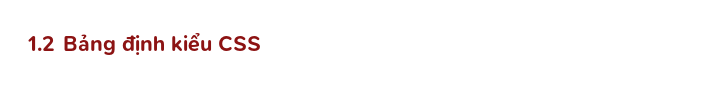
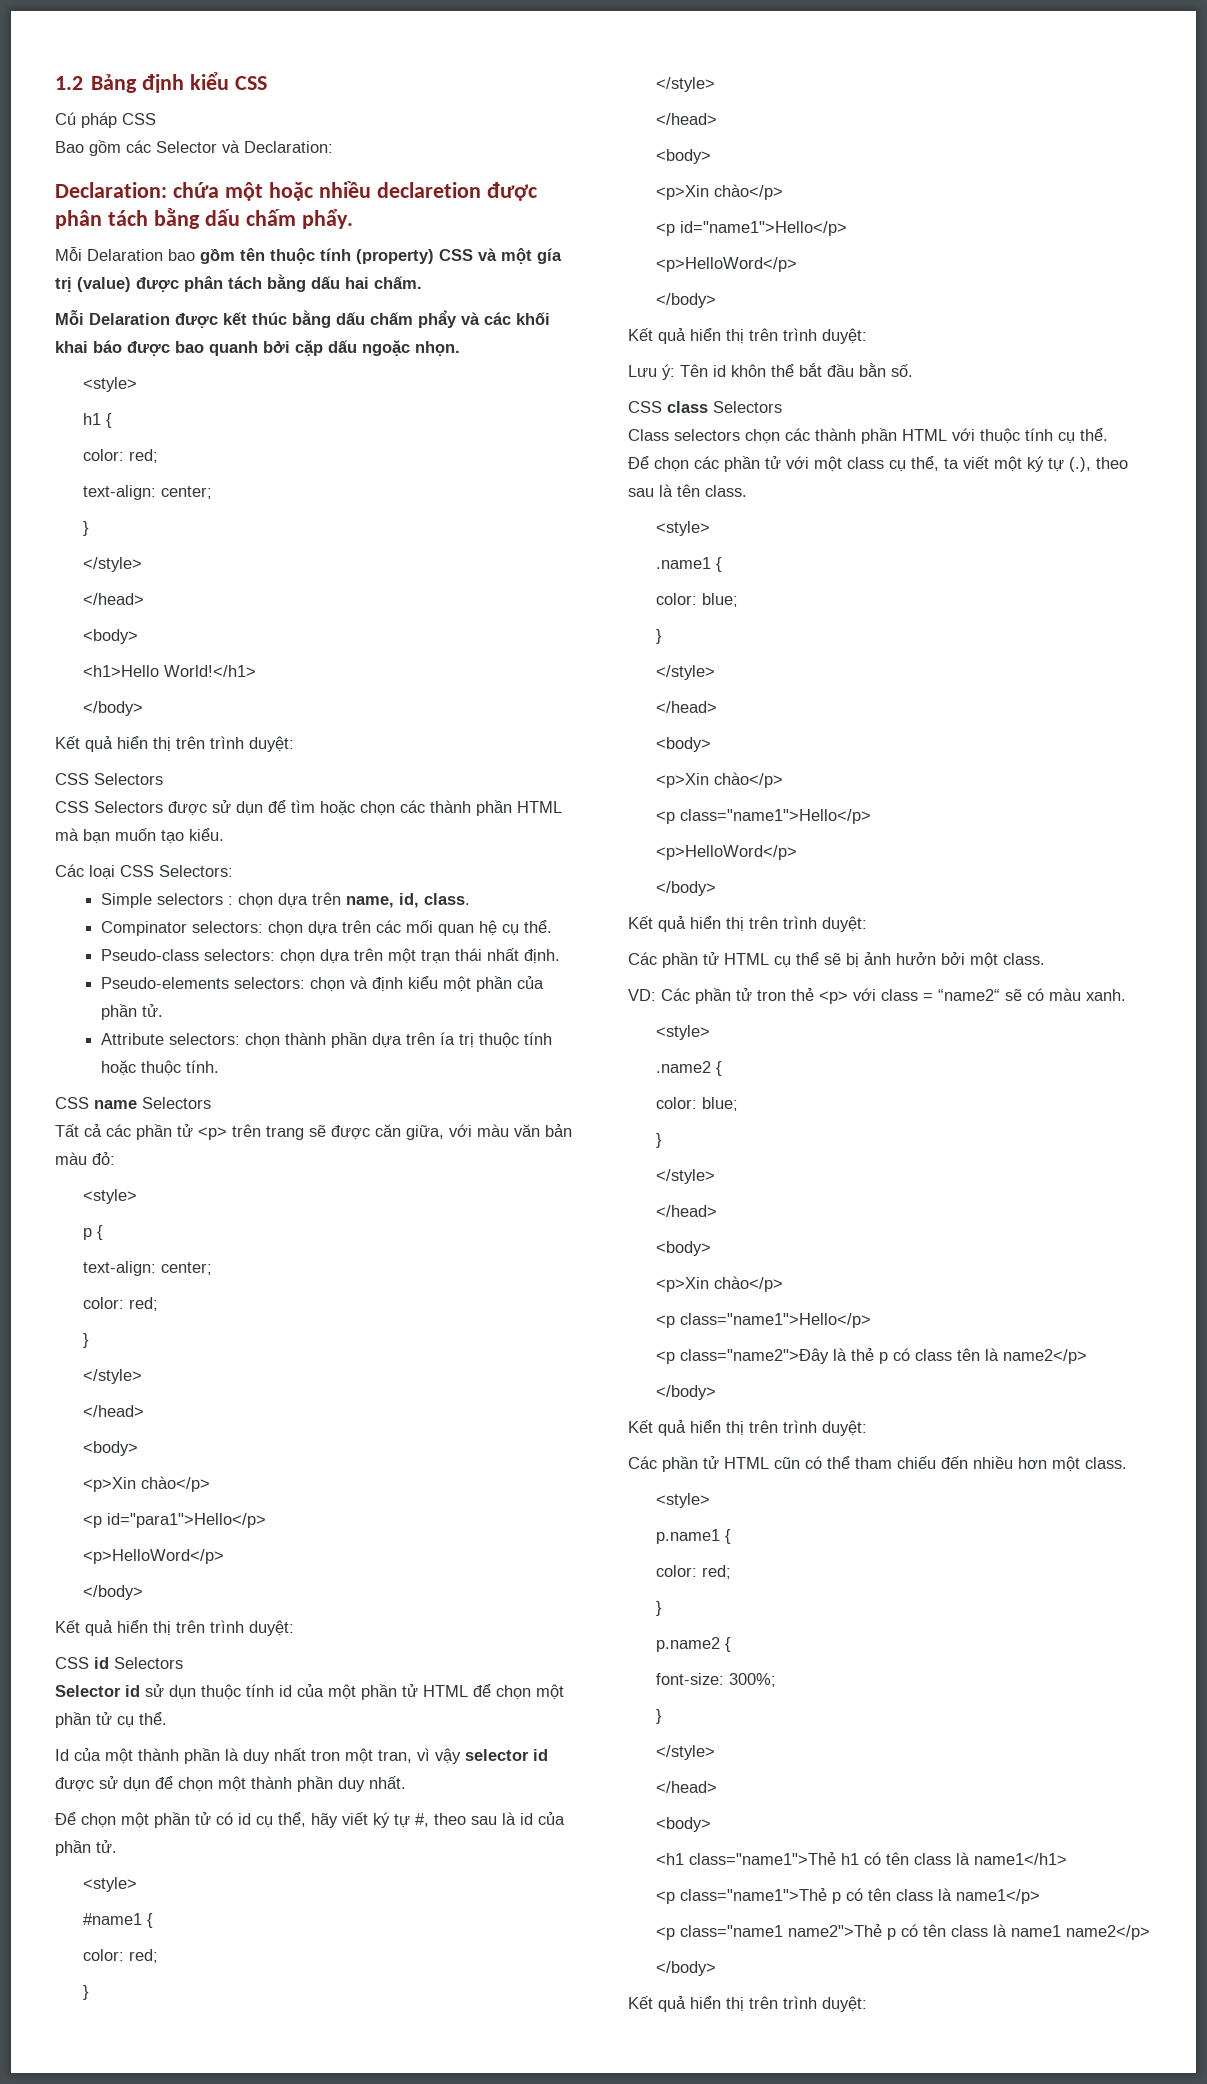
(261, 43) none -> [55,112,156,128] [55,140,333,156] [55,181,537,201] [55,208,353,229] [55,247,562,264] [55,274,422,292] [55,310,550,328] [55,340,460,356] [82,377,137,392] [82,413,112,428] [82,449,158,463] [82,485,212,500] [82,521,89,536] [82,557,142,572] [82,593,144,605] [82,629,138,644] [82,665,256,677] [82,701,143,716] [55,736,294,752] [55,773,163,785] [55,800,562,816] [55,828,224,844] [55,864,233,880] [101,892,471,908] [101,920,553,936] [101,948,561,964] [101,976,545,992] [101,1004,164,1020] [101,1032,553,1048] [101,1060,220,1076] [55,1097,211,1109] [55,1124,572,1140] [55,1152,115,1165] [82,1189,137,1204] [82,1225,103,1240] [82,1261,212,1276] [82,1297,158,1311] [82,1333,89,1348] [82,1369,142,1384] [82,1405,144,1417] [82,1441,138,1456] [82,1476,210,1492] [82,1513,266,1528] [82,1549,224,1564] [82,1585,143,1600] [55,1620,294,1636] [55,1657,183,1669] [55,1684,564,1700] [55,1712,167,1728] [55,1748,548,1764] [55,1776,406,1792] [55,1812,565,1828] [55,1840,117,1856] [82,1877,137,1892] [82,1913,153,1928] [82,1949,158,1963] [82,1985,89,2000] [655,77,715,92] [655,113,717,125] [655,149,711,164] [655,184,783,200] [655,221,847,236] [655,257,797,272] [655,293,716,308] [628,328,867,344] [628,363,913,380] [628,401,782,413] [628,428,1108,444] [628,456,1128,472] [628,484,747,497] [655,521,710,536] [655,557,722,572] [655,593,738,607] [655,629,662,644] [655,665,715,680] [655,701,717,713] [655,737,711,752] [655,772,783,788] [655,809,871,824] [655,845,797,860] [655,881,716,896] [628,916,867,932] [628,952,1045,968] [628,988,1126,1004] [655,1025,710,1040] [655,1061,722,1076] [655,1097,738,1111] [655,1133,662,1148] [655,1169,715,1184] [655,1205,717,1217] [655,1241,711,1256] [655,1276,783,1292] [655,1313,871,1328] [655,1348,1087,1364] [655,1385,716,1400] [628,1420,867,1436] [628,1456,1127,1472] [655,1493,710,1508] [655,1529,731,1544] [655,1565,731,1579] [655,1601,662,1616] [655,1637,731,1652] [655,1673,776,1687] [655,1709,662,1724] [655,1745,715,1760] [655,1781,717,1793] [655,1817,711,1832] [655,1852,1067,1865] [655,1888,1040,1904] [655,1924,1150,1940] [655,1961,716,1976] [628,1996,867,2012] // Cú pháp CSS // Bao gồm các Selector và Declaration: // Declaration: chứa một hoặc nhiều declaretion được phân tách bằng dấu chấm phẩy. // Mỗi Delaration bao gồm tên thuộc tính (property) CSS và một gía trị (value) được phân tách bằng dấu hai chấm. // Mỗi Delaration được kết thúc bằng dấu chấm phẩy và các khối khai báo được bao quanh bởi cặp dấu ngoặc nhọn. // <style> // h1 { // color: red; // text-align: center; // } // </style> // </head> // <body> // <h1>Hello World!</h1> // </body> // Kết quả hiển thị trên trình duyệt: // CSS Selectors // CSS Selectors được sử dụn để tìm hoặc chọn các thành phần HTML mà bạn muốn tạo kiểu. // Các loại CSS Selectors: // Simple selectors : chọn dựa trên name, id, class. // Compinator selectors: chọn dựa trên các mối quan hệ cụ thể. // Pseudo-class selectors: chọn dựa trên một trạn thái nhất định. // Pseudo-elements selectors: chọn và định kiểu một phần của phần tử. // Attribute selectors: chọn thành phần dựa trên ía trị thuộc tính hoặc thuộc tính. // CSS name Selectors // Tất cả các phần tử <p> trên trang sẽ được căn giữa, với màu văn bản màu đỏ: // <style> // p { // text-align: center; // color: red; // } // </style> // </head> // <body> // <p>Xin chào</p> // <p id="para1">Hello</p> // <p>HelloWord</p> // </body> // Kết quả hiển thị trên trình duyệt: // CSS id Selectors // Selector id sử dụn thuộc tính id của một phần tử HTML để chọn một phần tử cụ thể. // Id của một thành phần là duy nhất tron một tran, vì vậy selector id được sử dụn để chọn một thành phần duy nhất. // Để chọn một phần tử có id cụ thể, hãy viết ký tự #, theo sau là id của phần tử. // <style> // #name1 { // color: red; // } // </style> // </head> // <body> // <p>Xin chào</p> // <p id="name1">Hello</p> // <p>HelloWord</p> // </body> // Kết quả hiển thị trên trình duyệt: // Lưu ý: Tên id khôn thể bắt đầu bằn số. // CSS class Selectors // Class selectors chọn các thành phần HTML với thuộc tính cụ thể. // Để chọn các phần tử với một class cụ thể, ta viết một ký tự (.), theo sau là tên class. // <style> // .name1 { // color: blue; // } // </style> // </head> // <body> // <p>Xin chào</p> // <p class="name1">Hello</p> // <p>HelloWord</p> // </body> // Kết quả hiển thị trên trình duyệt: // Các phần tử HTML cụ thể sẽ bị ảnh hưởn bởi một class. // VD: Các phần tử tron thẻ <p> với class = “name2“ sẽ có màu xanh. // <style> // .name2 { // color: blue; // } // </style> // </head> // <body> // <p>Xin chào</p> // <p class="name1">Hello</p> // <p class="name2">Đây là thẻ p có class tên là name2</p> // </body> // Kết quả hiển thị trên trình duyệt: // Các phần tử HTML cũn có thể tham chiếu đến nhiều hơn một class. // <style> // p.name1 { // color: red; // } // p.name2 { // font-size: 300%; // } // </style> // </head> // <body> // <h1 class="name1">Thẻ h1 có tên class là name1</h1> // <p class="name1">Thẻ p có tên class là name1</p> // <p class="name1 name2">Thẻ p có tên class là name1 name2</p> // </body> // Kết quả hiển thị trên trình duyệt:

